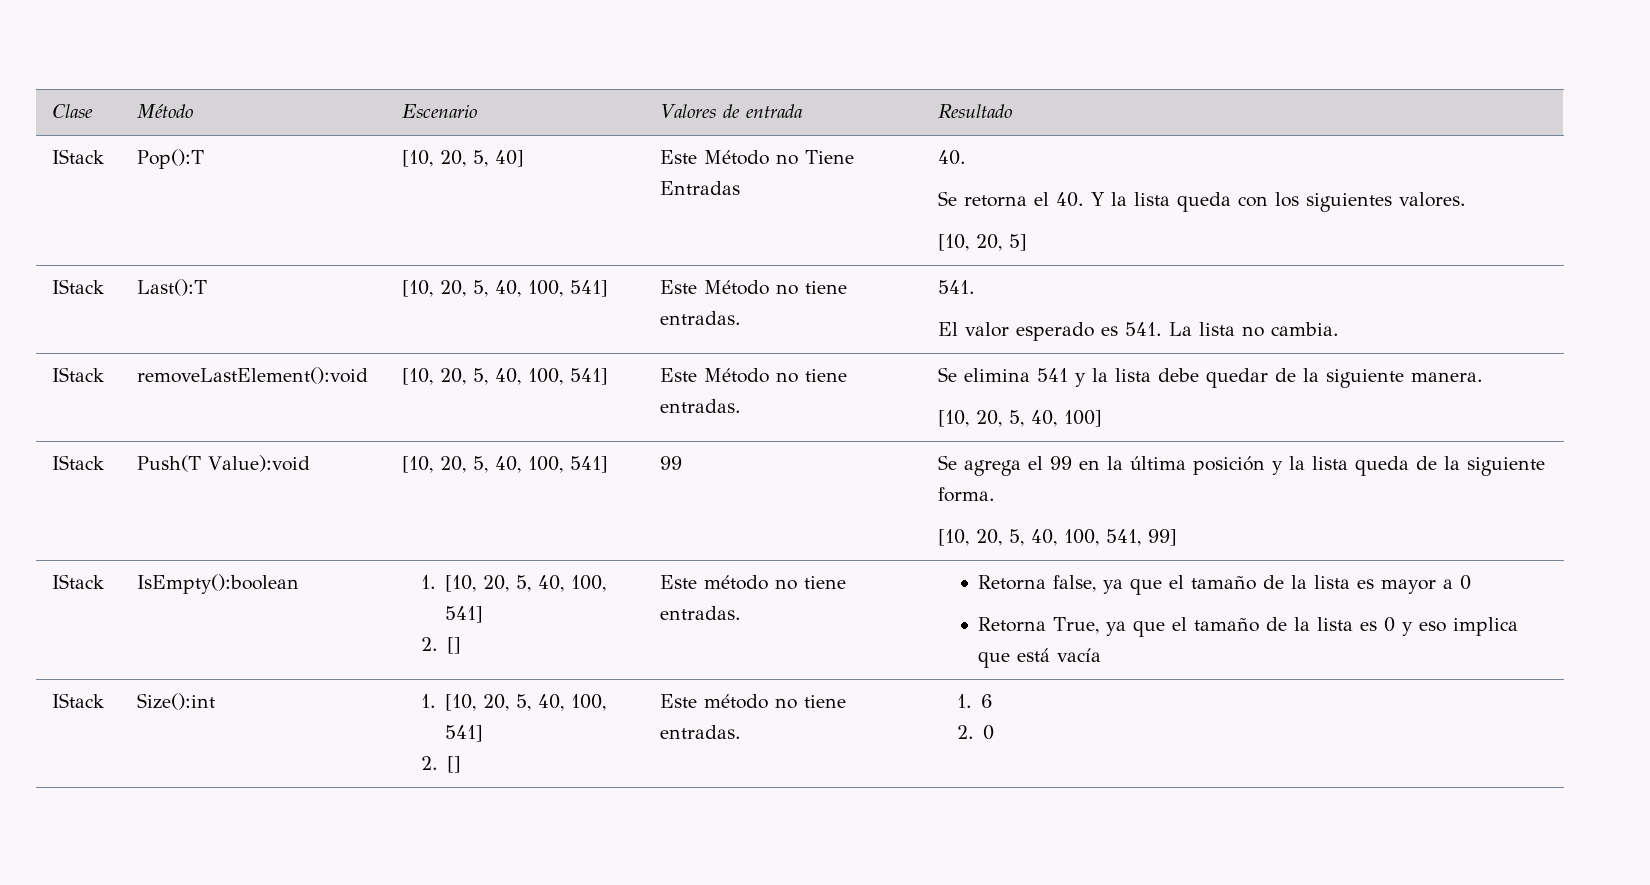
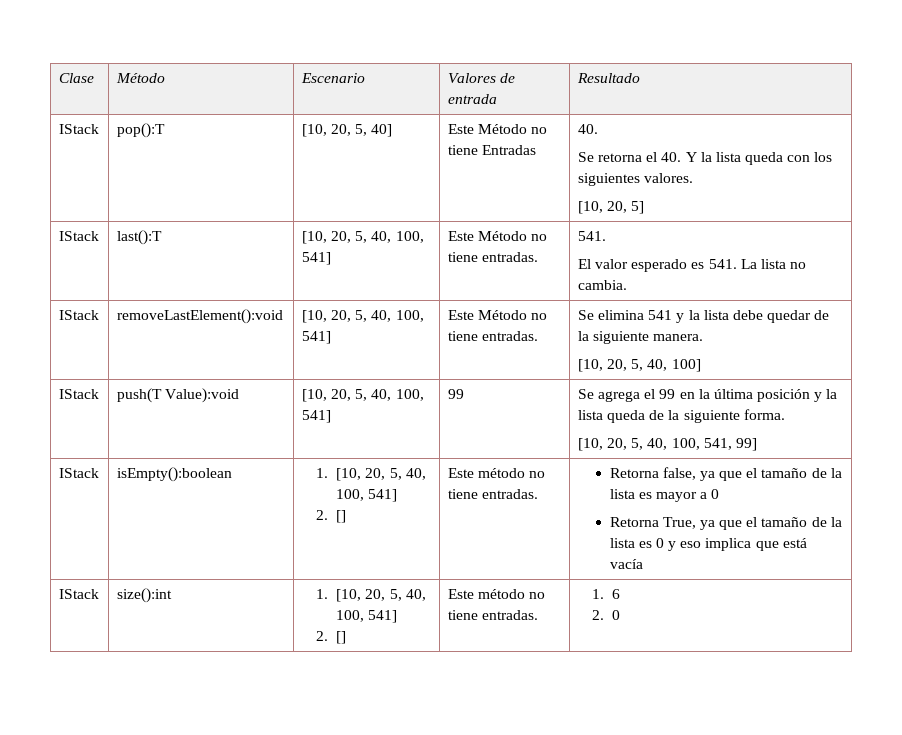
[137,149,205,169] Pop():T -> [116,123,165,138] pop():T
[805,150,855,164] Tiene -> [447,145,478,155] tiene
[137,279,208,296] Last():T -> [116,230,162,245] last():T
[137,455,202,472] Push(T -> [116,388,162,403] push(T
[137,574,300,594] IsEmpty():boolean -> [116,467,232,482] isEmpty():boolean
[137,693,216,710] Size():int -> [116,588,172,603] size():int

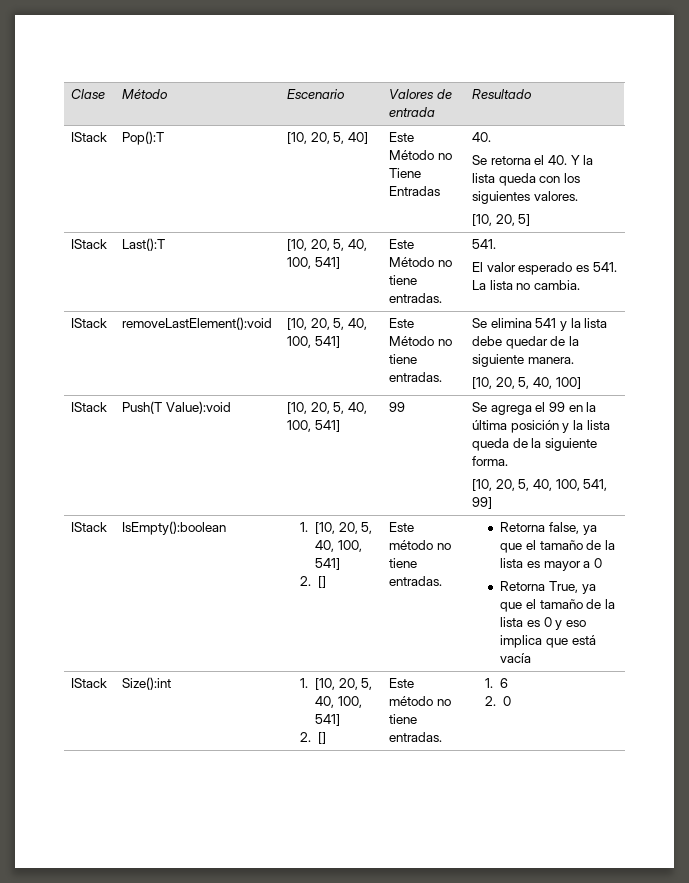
[116,123,165,138] pop():T -> [122,131,165,145] Pop():T
[447,145,478,155] tiene -> [389,168,422,178] Tiene
[116,230,162,245] last():T -> [122,238,166,251] Last():T
[116,388,162,403] push(T -> [122,401,163,414] Push(T
[116,467,232,482] isEmpty():boolean -> [122,521,227,535] IsEmpty():boolean
[116,588,172,603] size():int -> [122,677,172,690] Size():int

